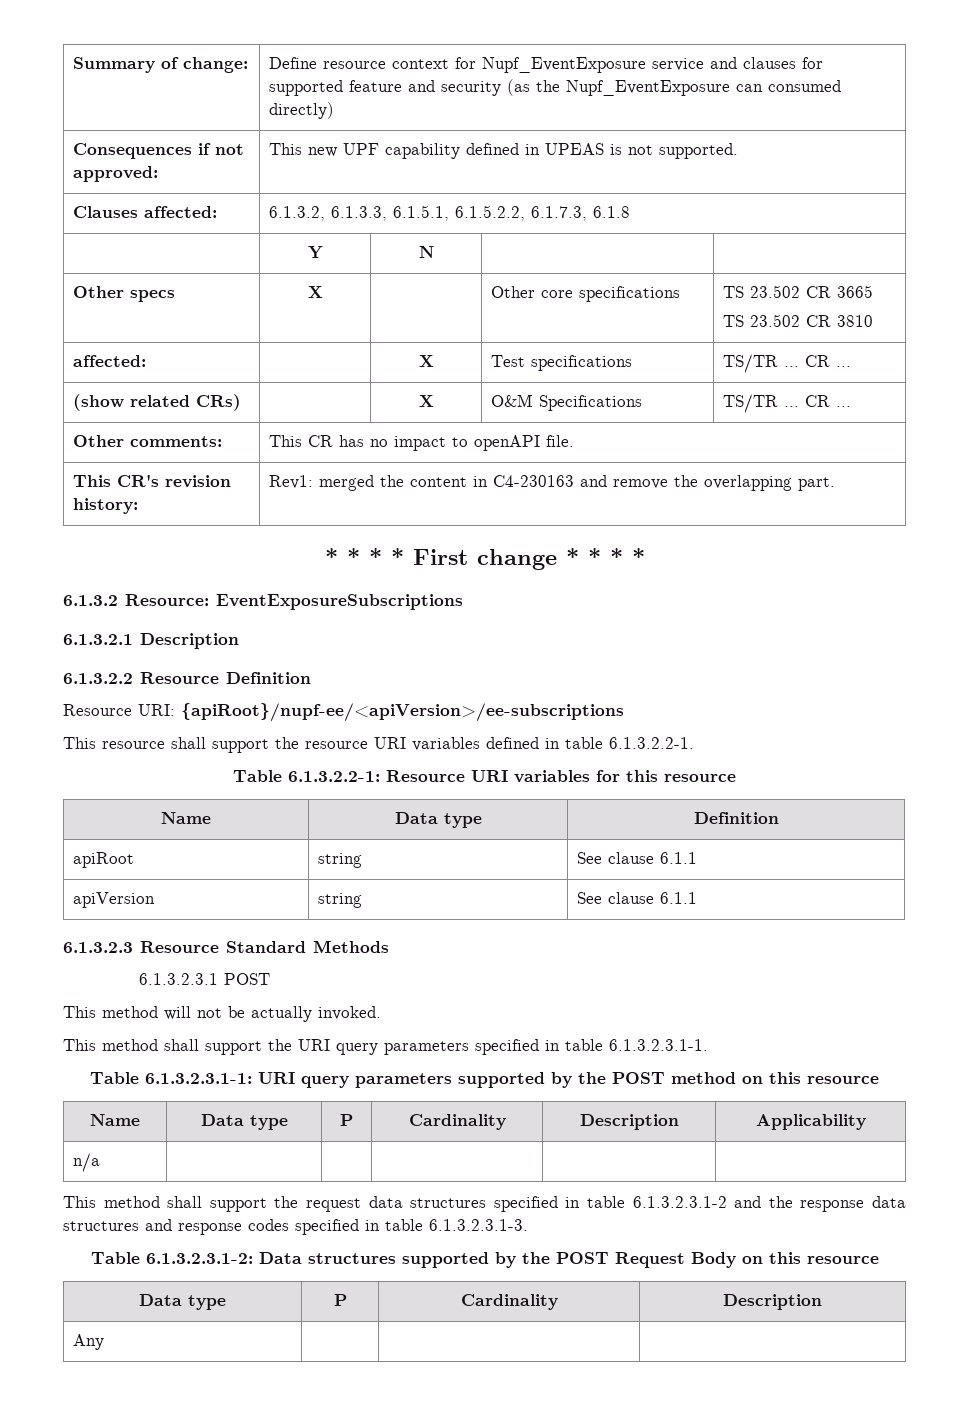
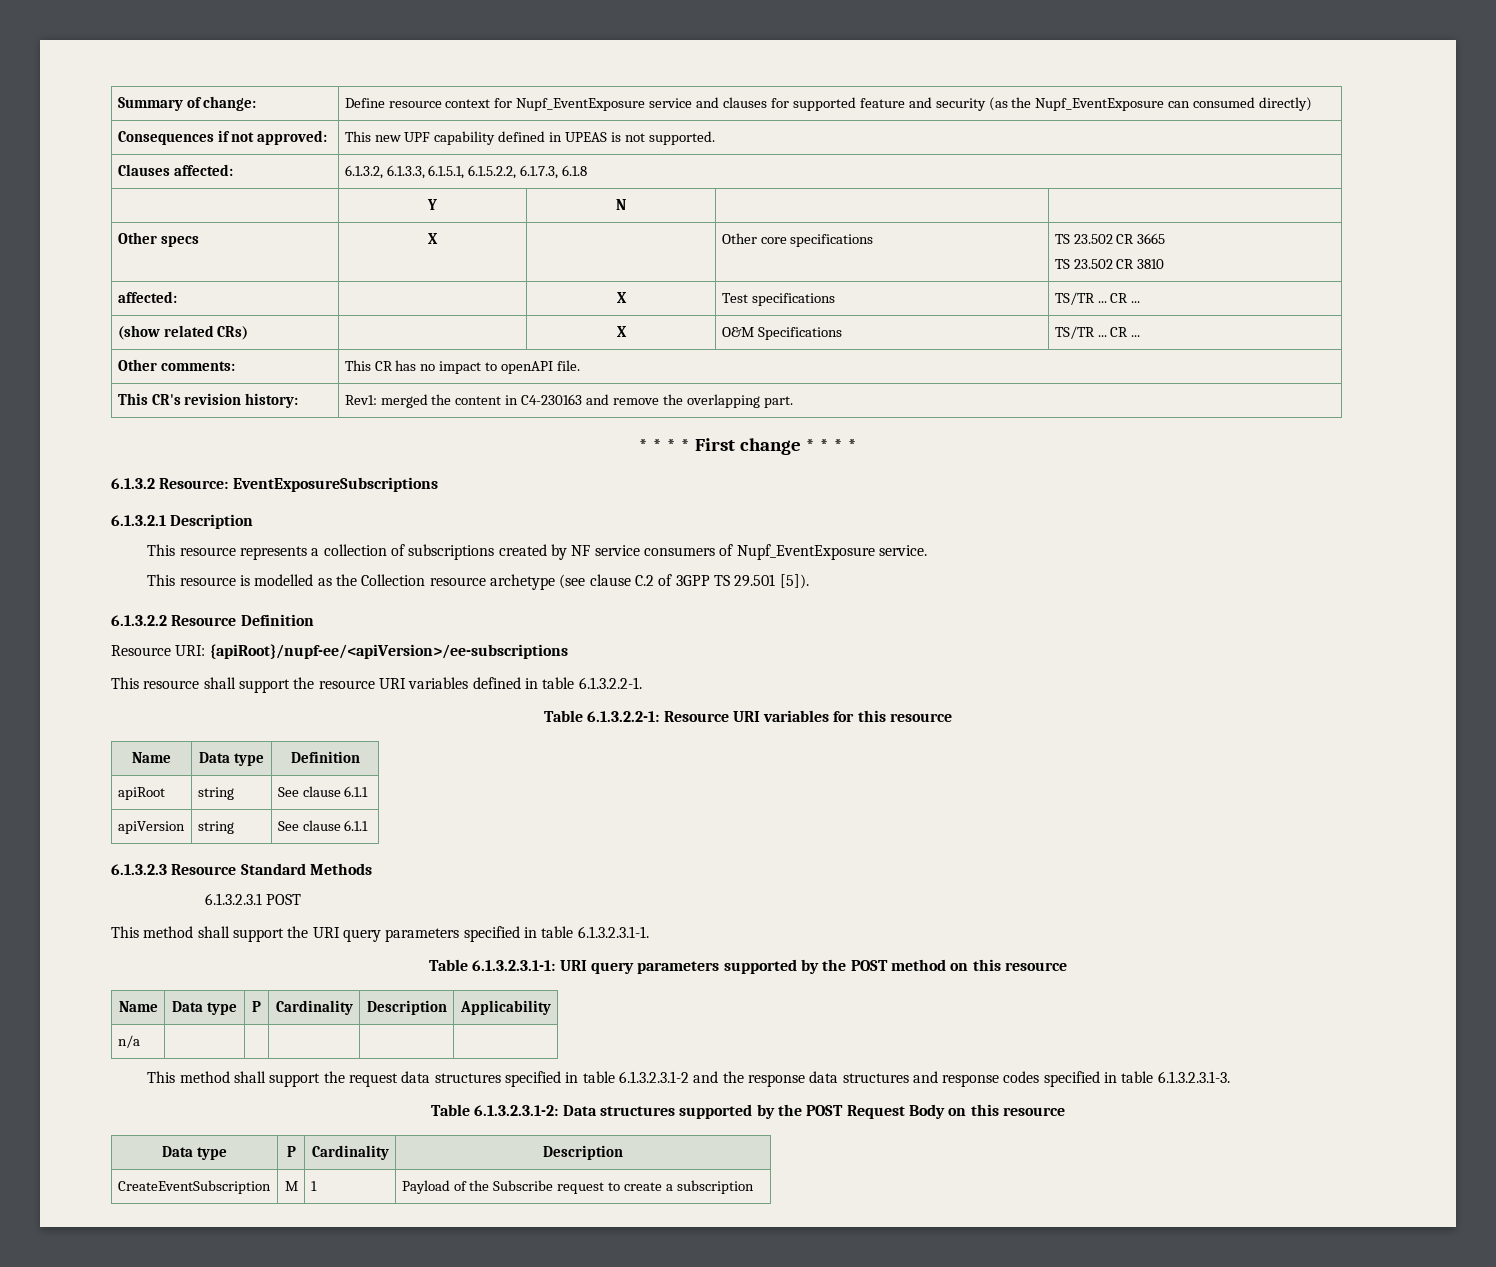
(239, 641) none -> [147,544,927,560] [147,574,809,590] // This resource represents a collection of subscriptions created by NF service consumers of Nupf_EventExposure service. // This resource is modelled as the Collection resource archetype (see clause C.2 of 3GPP TS 29.501 [5]).
[63,1006,381,1022] // This method will not be actually invoked. -> (302, 899) none
[73,1334,105,1350] Any | | | -> [117,1180,271,1194] [284,1181,298,1191] [310,1181,317,1191] [401,1180,754,1194] CreateEventSubscription | M | 1 | Payload of the Subscribe request to create a subscription

